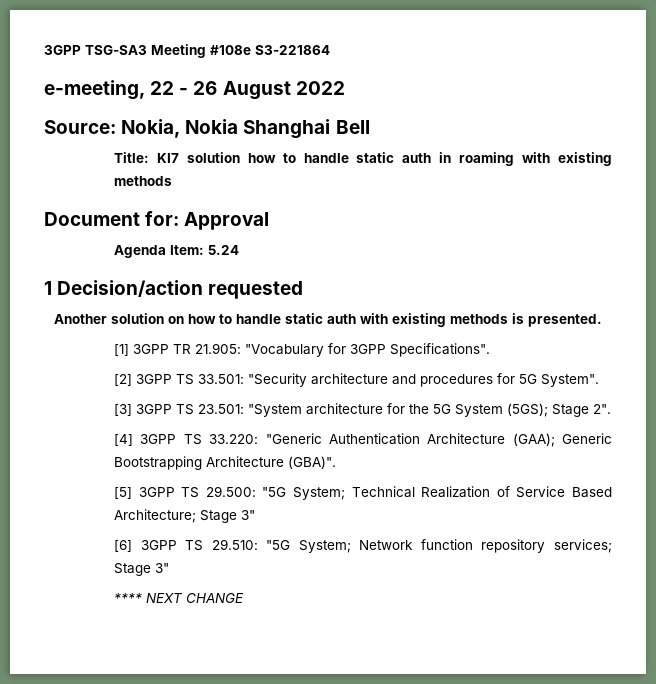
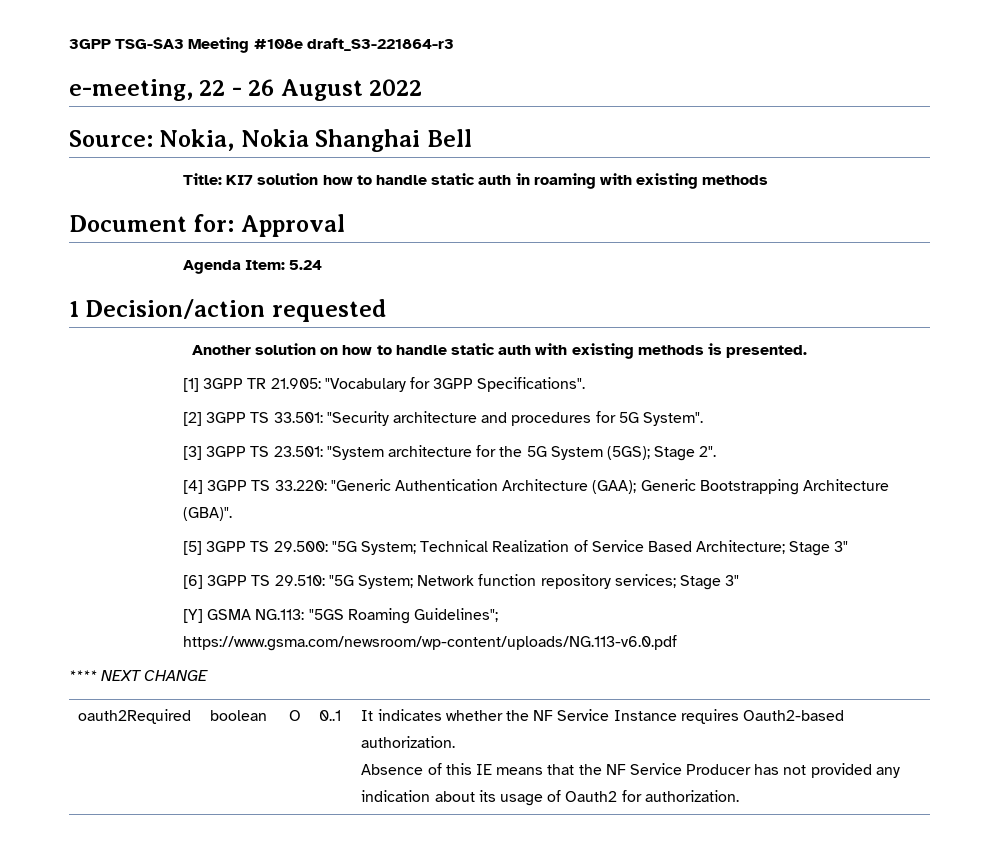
[255,45,330,55] S3-221864 -> [306,38,454,51] draft_S3-221864-r3
[114,593,245,603] **** NEXT CHANGE -> [183,608,498,624] [183,635,678,651] [69,670,209,681] [78,709,192,724] [210,710,268,721] [288,710,301,721] [319,710,342,721] [361,709,844,724] [361,736,456,748] [361,763,900,778] [361,790,739,806] [Y] GSMA NG.113: "5GS Roaming Guidelines"; https://www.gsma.com/newsroom/wp-content/uploads/NG.113-v6.0.pdf // **** NEXT CHANGE // oauth2Required | boolean | O | 0..1 | It indicates whether the NF Service Instance requires Oauth2-based authorization. // Absence of this IE means that the NF Service Producer has not provided any indication about its usage of Oauth2 for authorization.

